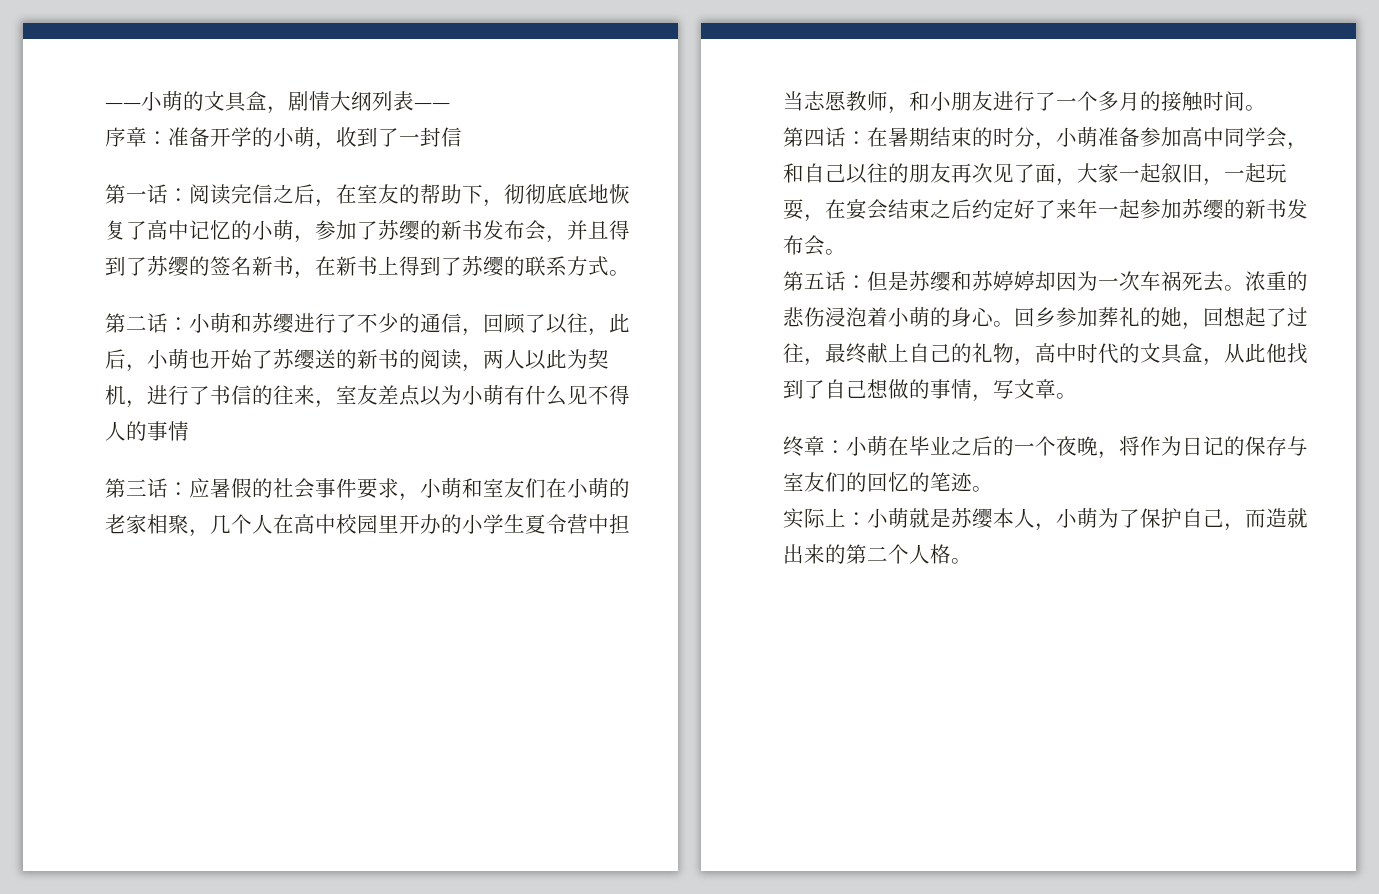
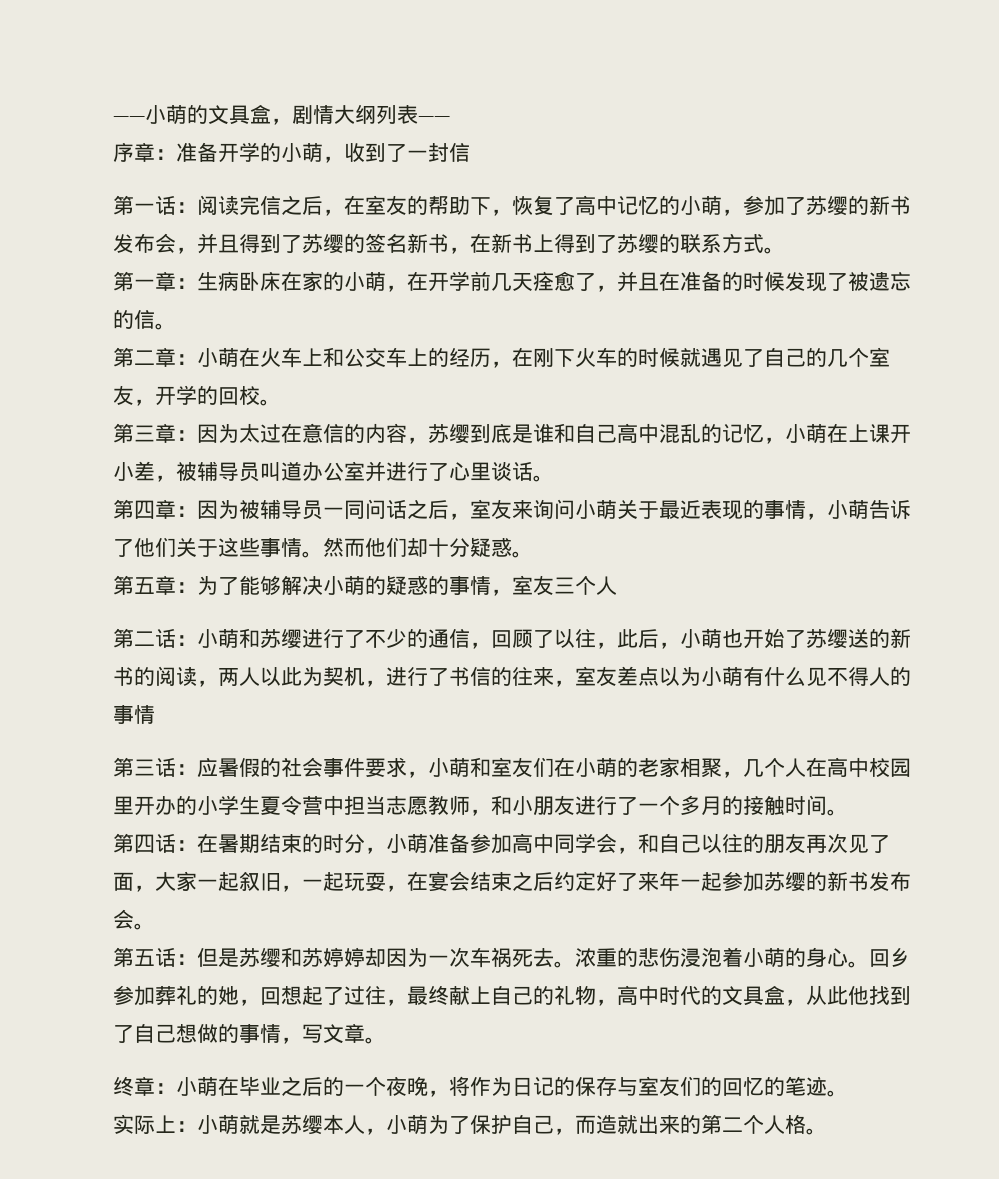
[504,184,609,204] 彻彻底底地 -> (512, 212) none
(630, 273) none -> [113,271,911,292] [113,310,176,330] [113,347,890,368] [113,385,281,406] [113,423,911,444] [113,461,554,482] [113,499,911,520] [113,537,533,558] [113,575,617,596] // 第一章：生病卧床在家的小萌，在开学前几天痊愈了，并且在准备的时候发现了被遗忘的信。 // 第二章：小萌在火车上和公交车上的经历，在刚下火车的时候就遇见了自己的几个室友，开学的回校。 // 第三章：因为太过在意信的内容，苏缨到底是谁和自己高中混乱的记忆，小萌在上课开小差，被辅导员叫道办公室并进行了心里谈话。 // 第四章：因为被辅导员一同问话之后，室友来询问小萌关于最近表现的事情，小萌告诉了他们关于这些事情。然而他们却十分疑惑。 // 第五章：为了能够解决小萌的疑惑的事情，室友三个人

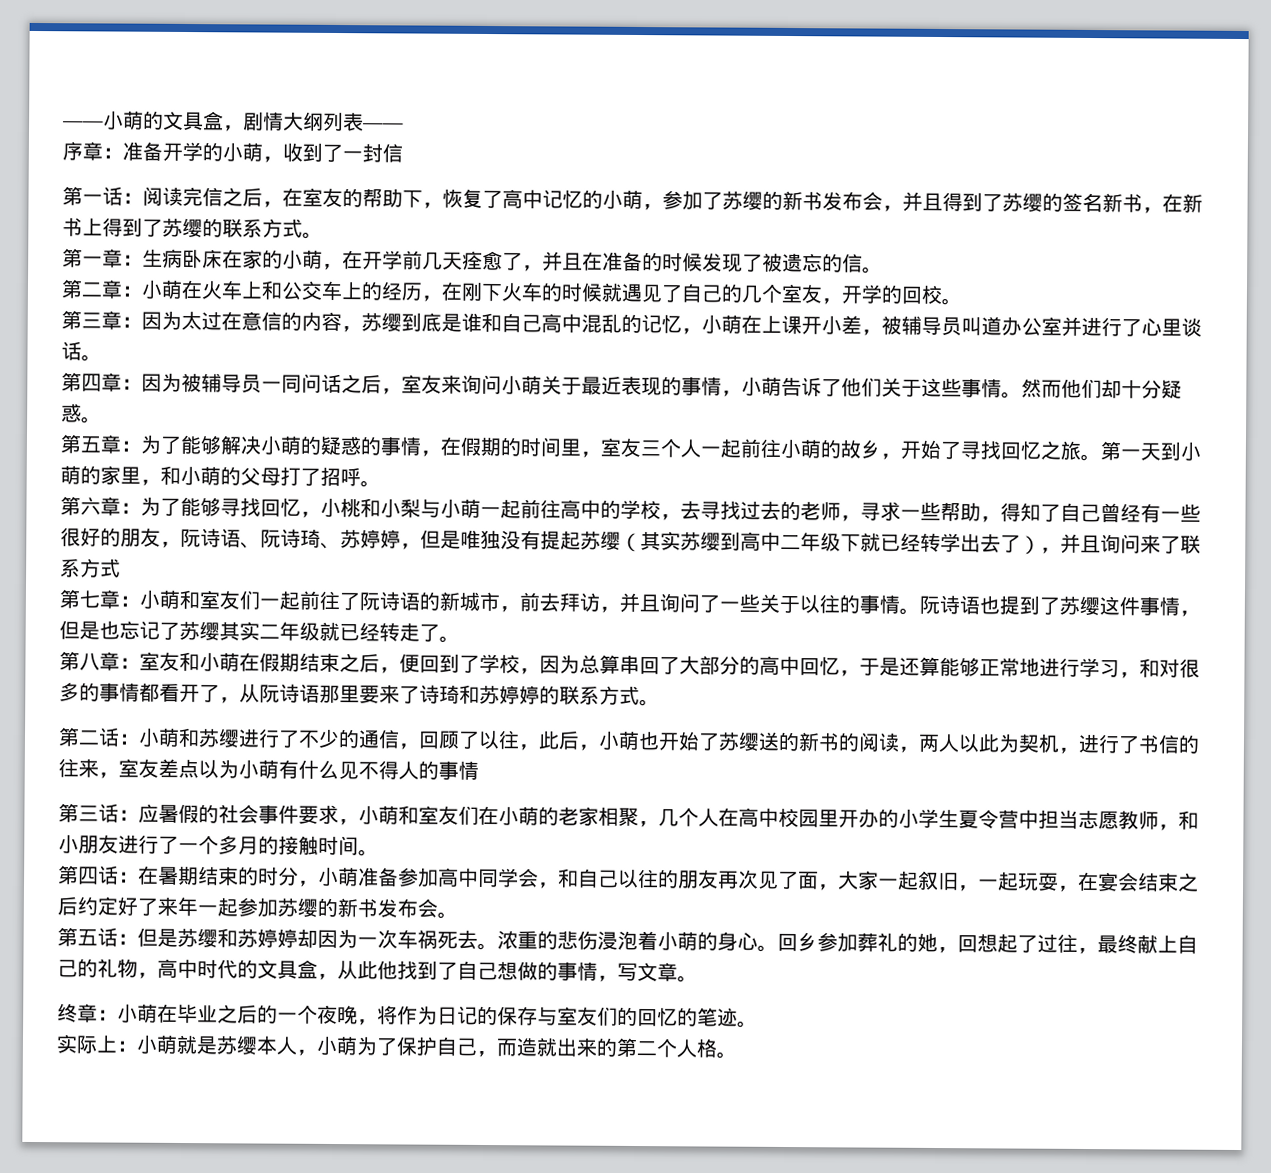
(512, 592) none -> [440,436,601,458] 在假期的时间里，
(617, 585) none -> [700,438,1201,462] [60,465,381,488] [60,496,1201,523] [60,527,1201,555] [60,558,121,578] [59,589,1200,617] [59,620,460,643] [59,651,1200,679] [59,682,660,707] 一起前往小萌的故乡，开始了寻找回忆之旅。第一天到小萌的家里，和小萌的父母打了招呼。 // 第六章：为了能够寻找回忆，小桃和小梨与小萌一起前往高中的学校，去寻找过去的老师，寻求一些帮助，得知了自己曾经有一些很好的朋友，阮诗语、阮诗琦、苏婷婷，但是唯独没有提起苏缨（其实苏缨到高中二年级下就已经转学出去了），并且询问来了联系方式 // 第七章：小萌和室友们一起前往了阮诗语的新城市，前去拜访，并且询问了一些关于以往的事情。阮诗语也提到了苏缨这件事情，但是也忘记了苏缨其实二年级就已经转走了。 // 第八章：室友和小萌在假期结束之后，便回到了学校，因为总算串回了大部分的高中回忆，于是还算能够正常地进行学习，和对很多的事情都看开了，从阮诗语那里要来了诗琦和苏婷婷的联系方式。

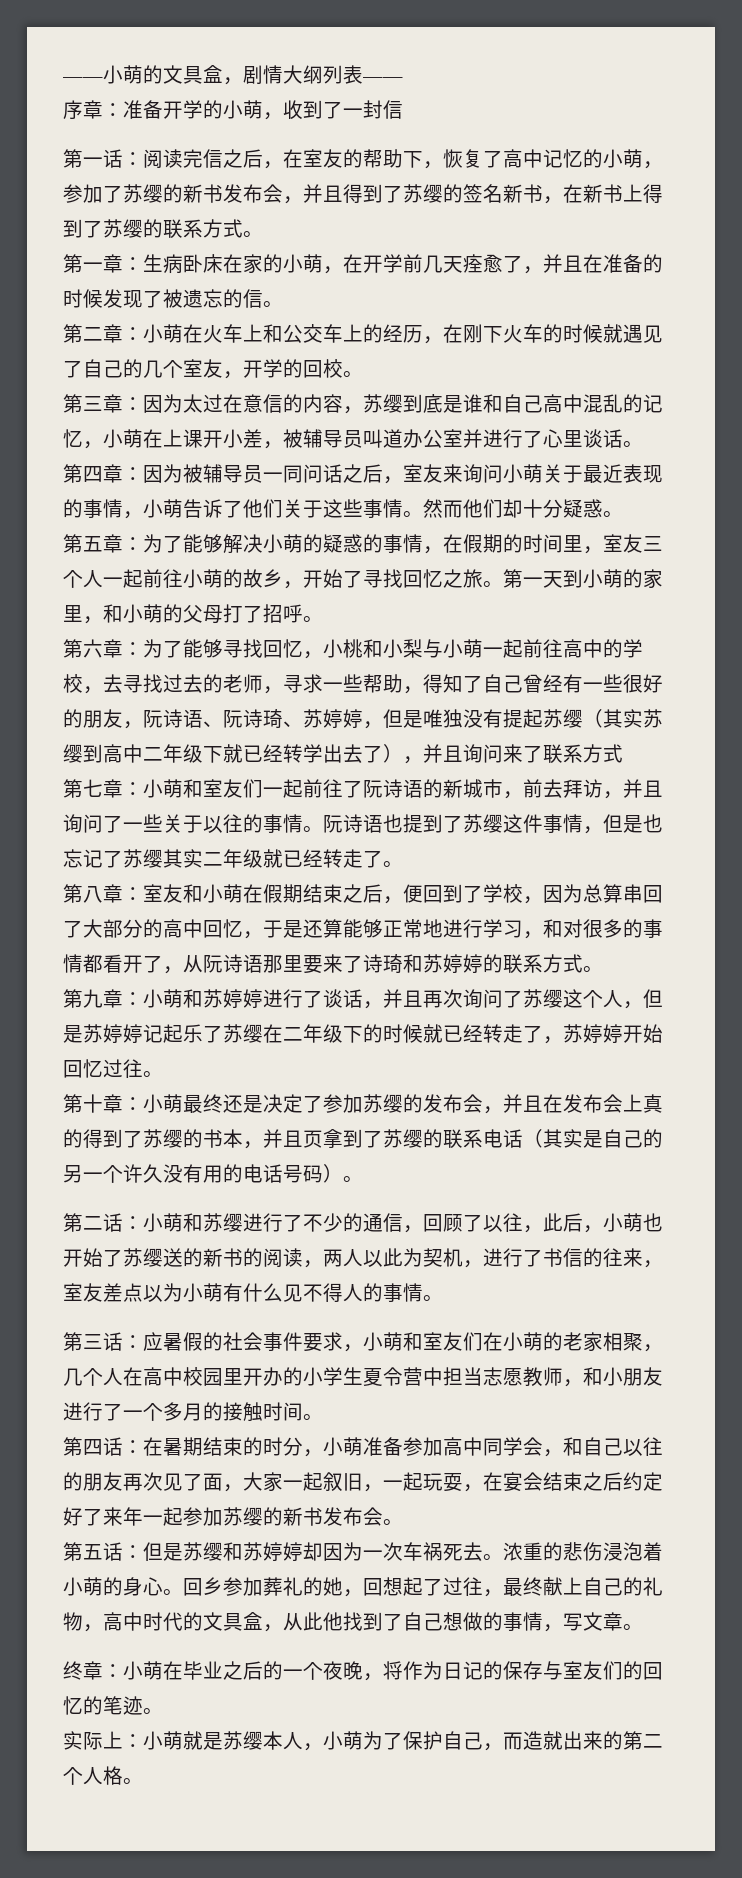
(660, 703) none -> [63,989,663,1009] [63,1024,663,1044] [63,1059,163,1078] [63,1094,663,1114] [63,1129,663,1149] [63,1164,363,1183] // 第九章：小萌和苏婷婷进行了谈话，并且再次询问了苏缨这个人，但是苏婷婷记起乐了苏缨在二年级下的时候就已经转走了，苏婷婷开始回忆过往。 // 第十章：小萌最终还是决定了参加苏缨的发布会，并且在发布会上真的得到了苏缨的书本，并且页拿到了苏缨的联系电话（其实是自己的另一个许久没有用的电话号码）。
(479, 770) none -> [423,1295,443,1301] 。

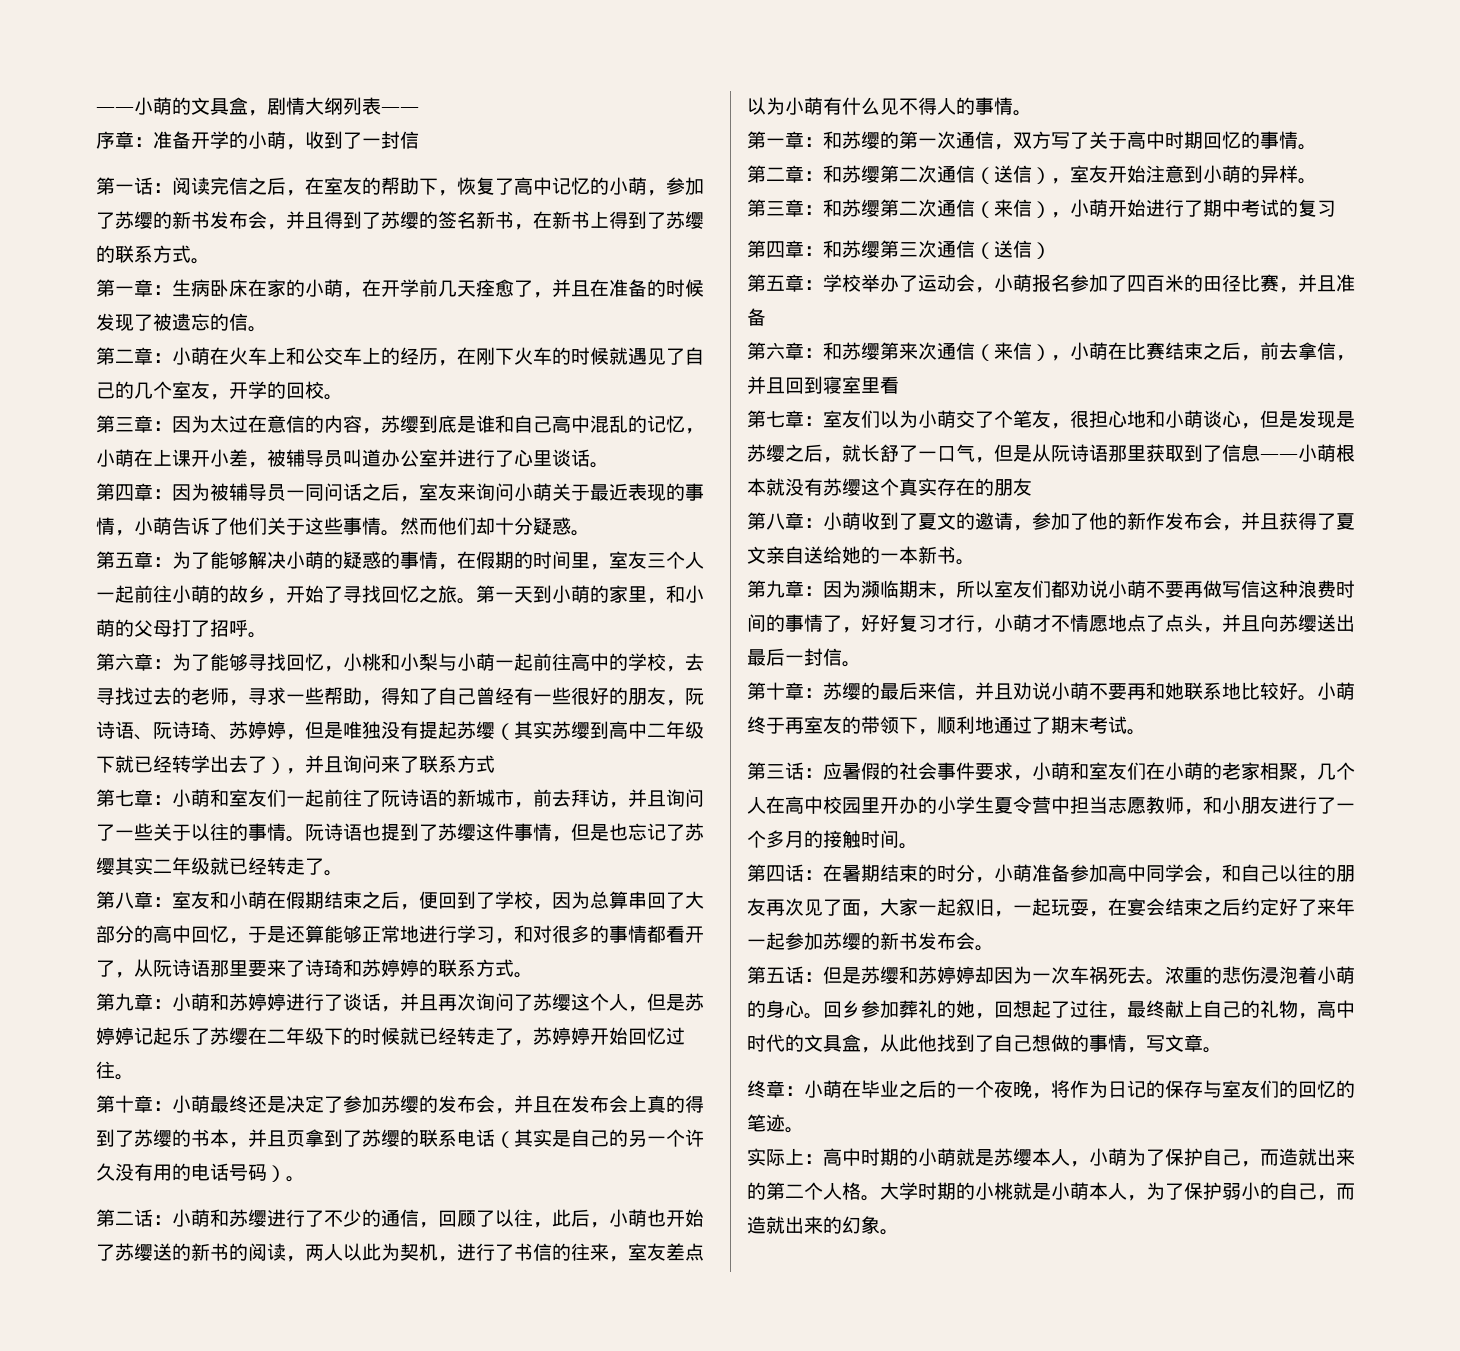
(443, 1298) none -> [747,131,1317,150] [747,165,1317,184] [747,199,1336,218] [747,240,1051,259] [747,274,1355,293] [747,308,766,326] [747,342,1355,361] [747,376,899,394] [747,410,1355,429] [747,444,1355,463] [747,478,1032,496] [747,512,1355,531] [747,546,975,565] [747,580,1355,599] [747,614,1355,633] [747,648,861,667] [747,682,1355,701] [747,716,1146,735] // 第一章：和苏缨的第一次通信，双方写了关于高中时期回忆的事情。 // 第二章：和苏缨第二次通信（送信），室友开始注意到小萌的异样。 // 第三章：和苏缨第二次通信（来信），小萌开始进行了期中考试的复习 // 第四章：和苏缨第三次通信（送信） // 第五章：学校举办了运动会，小萌报名参加了四百米的田径比赛，并且准备 // 第六章：和苏缨第来次通信（来信），小萌在比赛结束之后，前去拿信，并且回到寝室里看 // 第七章：室友们以为小萌交了个笔友，很担心地和小萌谈心，但是发现是苏缨之后，就长舒了一口气，但是从阮诗语那里获取到了信息——小萌根本就没有苏缨这个真实存在的朋友 // 第八章：小萌收到了夏文的邀请，参加了他的新作发布会，并且获得了夏文亲自送给她的一本新书。 // 第九章：因为濒临期末，所以室友们都劝说小萌不要再做写信这种浪费时间的事情了，好好复习才行，小萌才不情愿地点了点头，并且向苏缨送出最后一封信。 // 第十章：苏缨的最后来信，并且劝说小萌不要再和她联系地比较好。小萌终于再室友的带领下，顺利地通过了期末考试。
(143, 1741) none -> [823,1148,918,1166] 高中时期的
(143, 1781) none -> [880,1182,1355,1201] [747,1216,899,1235] 大学时期的小桃就是小萌本人，为了保护弱小的自己，而造就出来的幻象。

